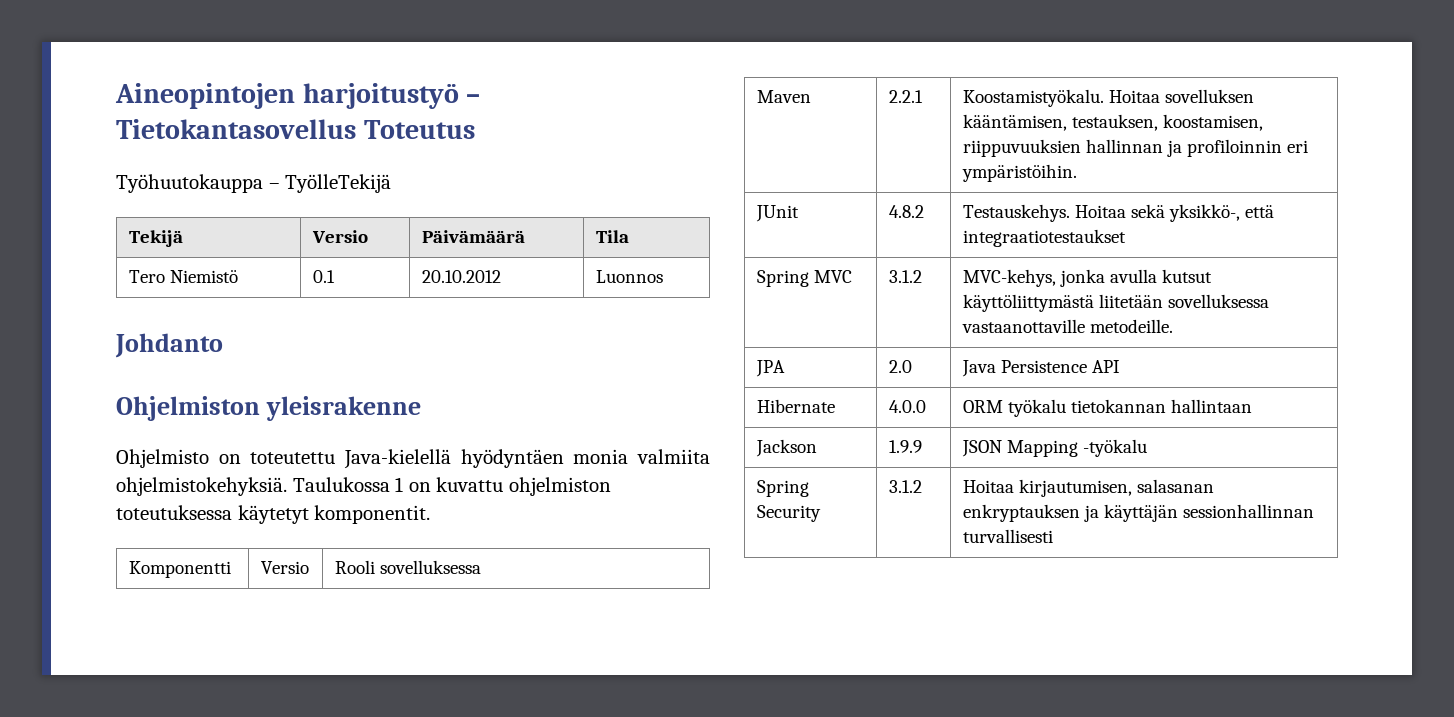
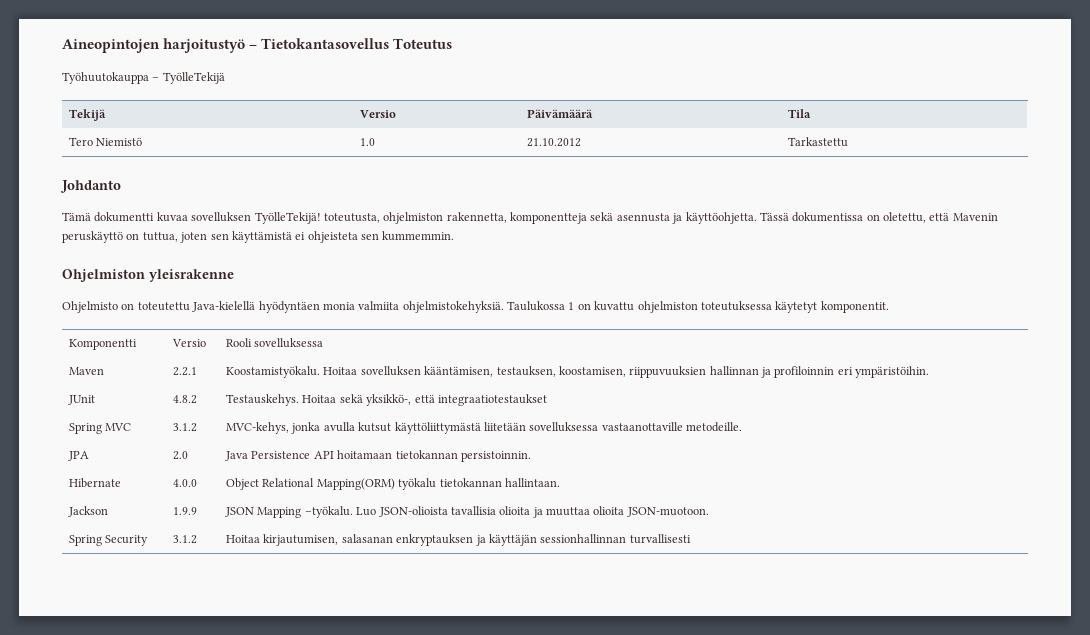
[312,270,335,283] [421,270,501,283] [595,270,663,283] [115,333,223,358] 0.1 | 20.10.2012 | Luonnos // Johdanto -> [360,138,376,146] [527,138,582,147] [788,137,849,147] [60,180,121,193] [62,212,998,224] [62,231,455,243] 1.0 | 21.10.2012 | Tarkastettu // Johdanto // Tämä dokumentti kuvaa sovelluksen TyölleTekijä! toteutusta, ohjelmiston rakennetta, komponentteja sekä asennusta ja käyttöohjetta. Tässä dokumentissa on oletettu, että Mavenin peruskäyttö on tuttua, joten sen käyttämistä ei ohjeisteta sen kummemmin.
(1120, 366) none -> [337,450,531,462] hoitamaan tietokannan persistoinnin.
[962,400,1003,413] ORM -> [226,478,395,490] Object Relational Mapping(ORM)
[1170,399,1252,413] hallintaan -> [504,478,560,487] hallintaan.
[1082,439,1147,457] -työkalu -> [304,506,709,518] –työkalu. Luo JSON-olioista tavallisia olioita ja muuttaa olioita JSON-muotoon.

